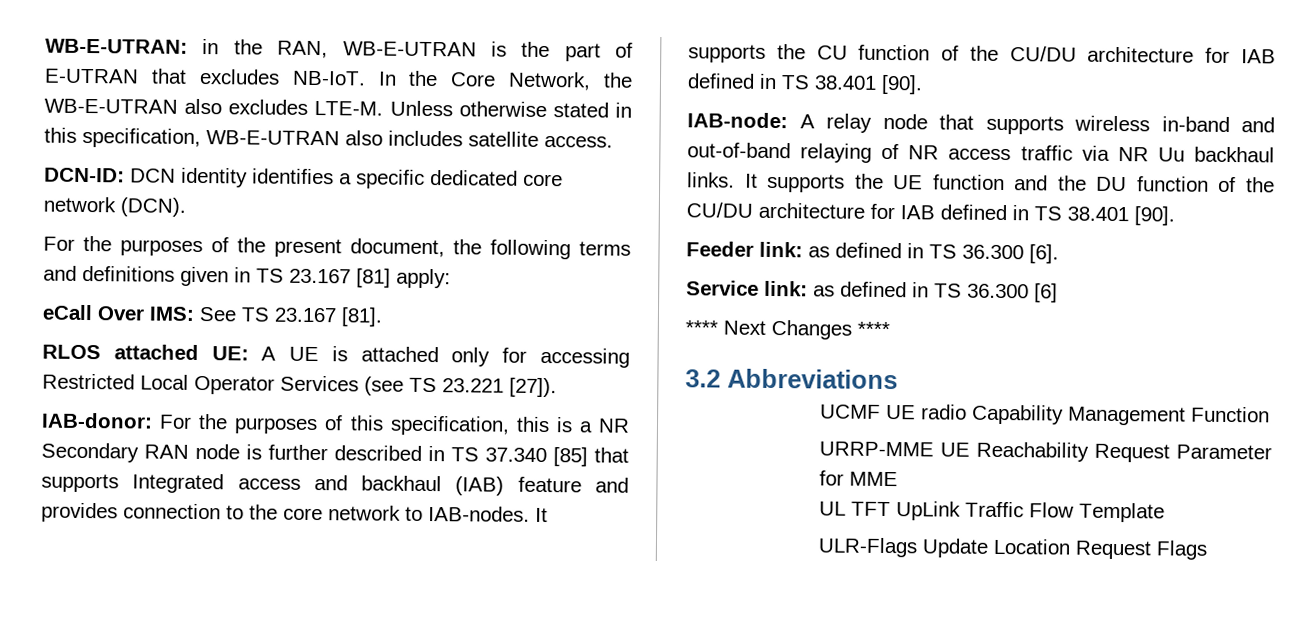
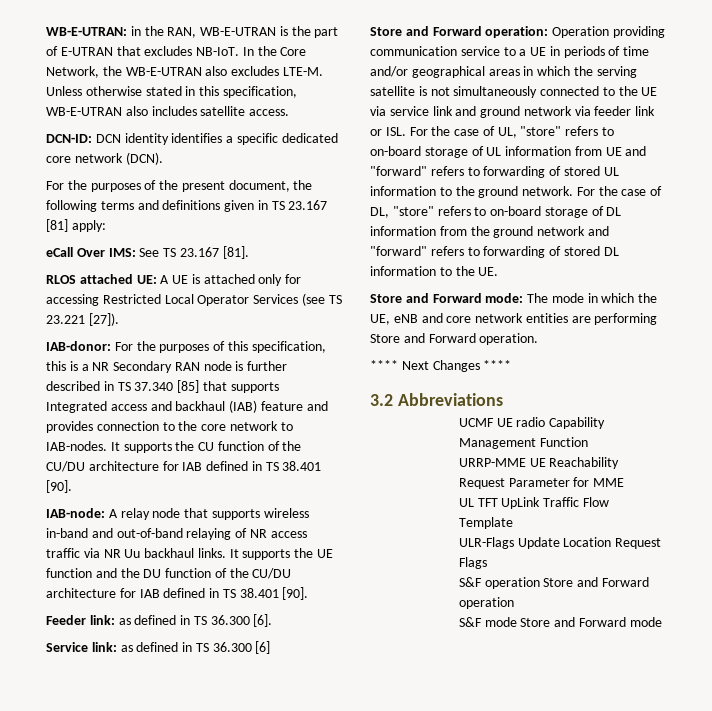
(1058, 293) none -> [370,26,665,38] [370,46,650,58] [370,66,637,78] [370,86,658,98] [370,106,656,118] [370,126,615,138] [370,146,647,158] [370,166,619,178] [370,186,663,198] [370,206,622,218] [370,226,609,238] [370,246,619,258] [370,266,499,276] [370,293,658,303] [370,313,658,325] [370,333,539,345] // Store and Forward operation: Operation providing communication service to a UE in periods of time and/or geographical areas in which the serving satellite is not simultaneously connected to the UE via service link and ground network via feeder link or ISL. For the case of UL, "store" refers to on-board storage of UL information from UE and "forward" refers to forwarding of stored UL information to the ground network. For the case of DL, "store" refers to on-board storage of DL information from the ground network and "forward" refers to forwarding of stored DL information to the UE. // Store and Forward mode: The mode in which the UE, eNB and core network entities are performing Store and Forward operation.
(1209, 550) none -> [458,577,649,589] [458,597,514,609] [458,617,662,627] // S&F operation Store and Forward operation // S&F mode Store and Forward mode

